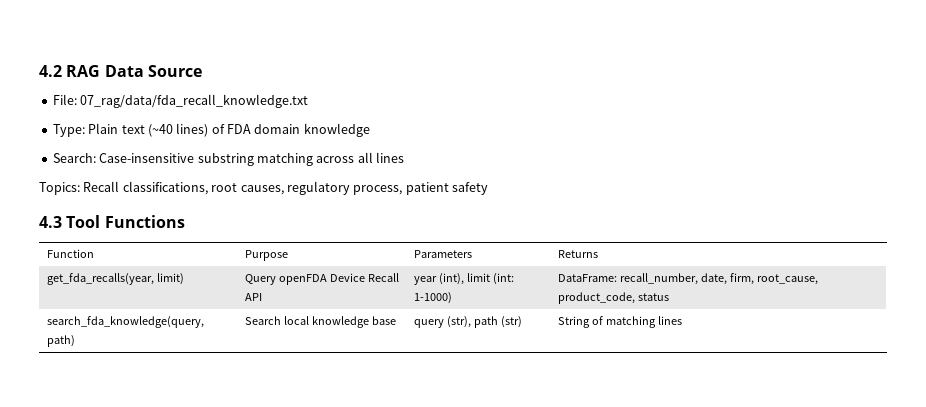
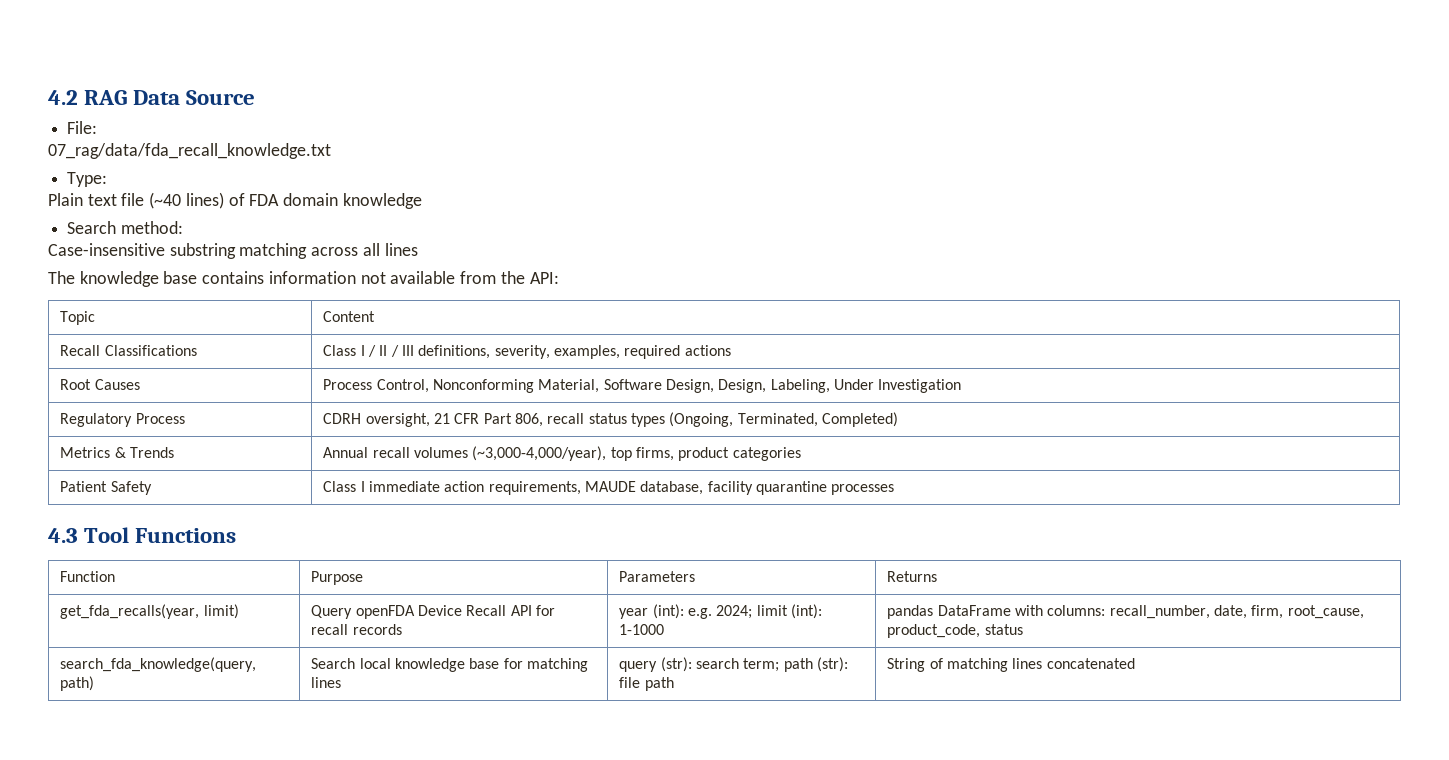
(77, 99) none -> (98, 127) //
(85, 130) none -> (108, 179) //
(145, 129) none -> [121,193,145,206] file
[52,153,96,163] Search: -> [67,221,183,234] Search method: //
[39,181,488,195] Topics: Recall classifications, root causes, regulatory process, patient safety -> [48,271,559,287] [60,311,96,325] [323,311,376,322] [60,345,197,356] [323,345,731,359] [60,379,140,390] [323,379,962,393] [60,413,185,427] [323,412,898,427] [60,447,175,458] [323,446,801,461] [60,481,152,495] [323,481,895,495] The knowledge base contains information not available from the API: // Topic | Content // Recall Classifications | Class I / II / III definitions, severity, examples, required actions // Root Causes | Process Control, Nonconforming Material, Software Design, Design, Labeling, Under Investigation // Regulatory Process | CDRH oversight, 21 CFR Part 806, recall status types (Ongoing, Terminated, Completed) // Metrics & Trends | Annual recall volumes (~3,000-4,000/year), top firms, product categories // Patient Safety | Class I immediate action requirements, MAUDE database, facility quarantine processes
[413,273,514,285] [413,292,452,304] [557,274,617,282] | year (int), limit (int: 1-1000) | DataFrame: -> [536,605,556,616] [311,624,402,635] [619,604,823,619] [619,624,665,635] [887,605,1106,619] for recall records | year (int): e.g. 2024; limit (int): 1-1000 | pandas DataFrame with columns:
[413,316,522,328] | query (str), path (str) -> [503,658,589,672] [311,677,342,688] [619,657,849,672] [619,677,674,691] for matching lines | query (str): search term; path (str): file path
(682, 320) none -> [1046,658,1135,669] concatenated

